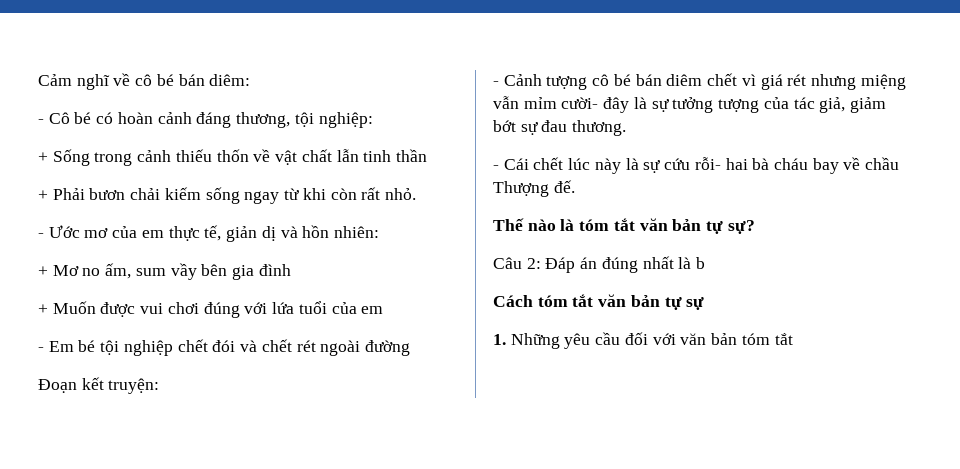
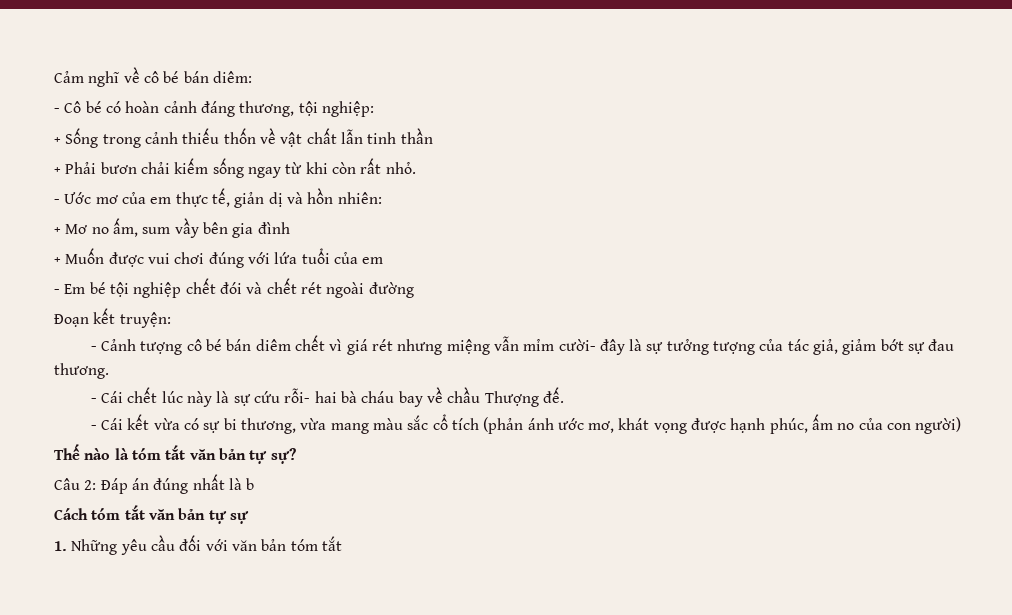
(575, 186) none -> [90,414,962,434] // - Cái kết vừa có sự bi thương, vừa mang màu sắc cổ tích (phản ánh ước mơ, khát vọng được hạnh phúc, ấm no của con người)

